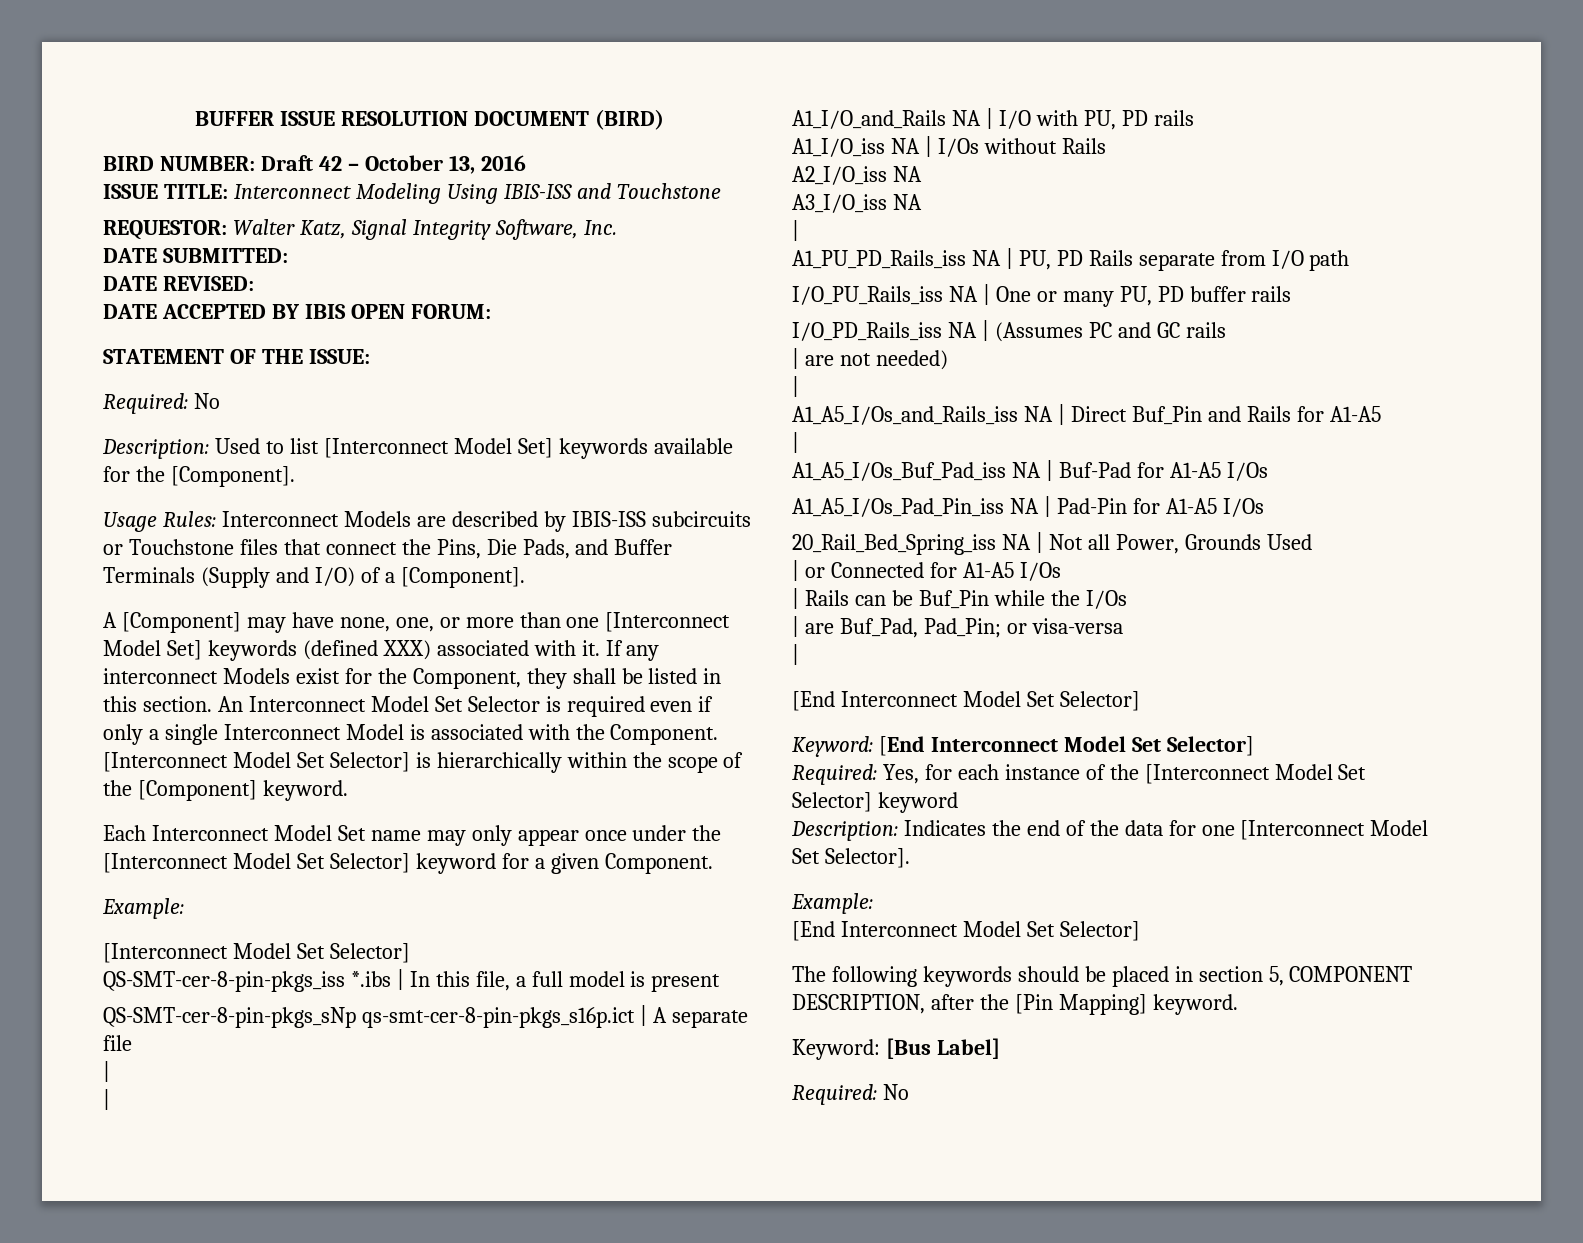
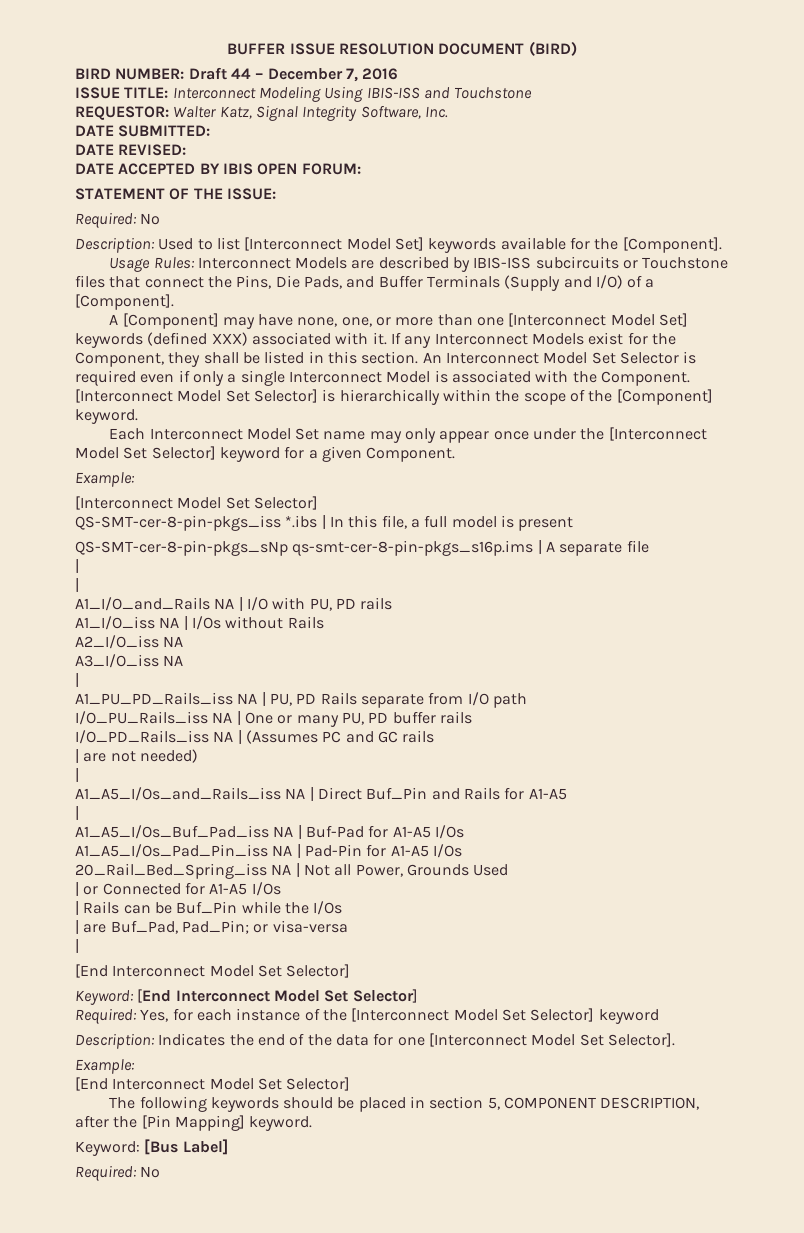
[318,155,475,174] 42 – October 13, -> [230,68,358,82] 44 – December 7,
[103,668,218,684] interconnect -> [434,333,528,345] Interconnect
[361,1007,635,1028] qs-smt-cer-8-pin-pkgs_s16p.ict -> [292,540,534,556] qs-smt-cer-8-pin-pkgs_s16p.ims

